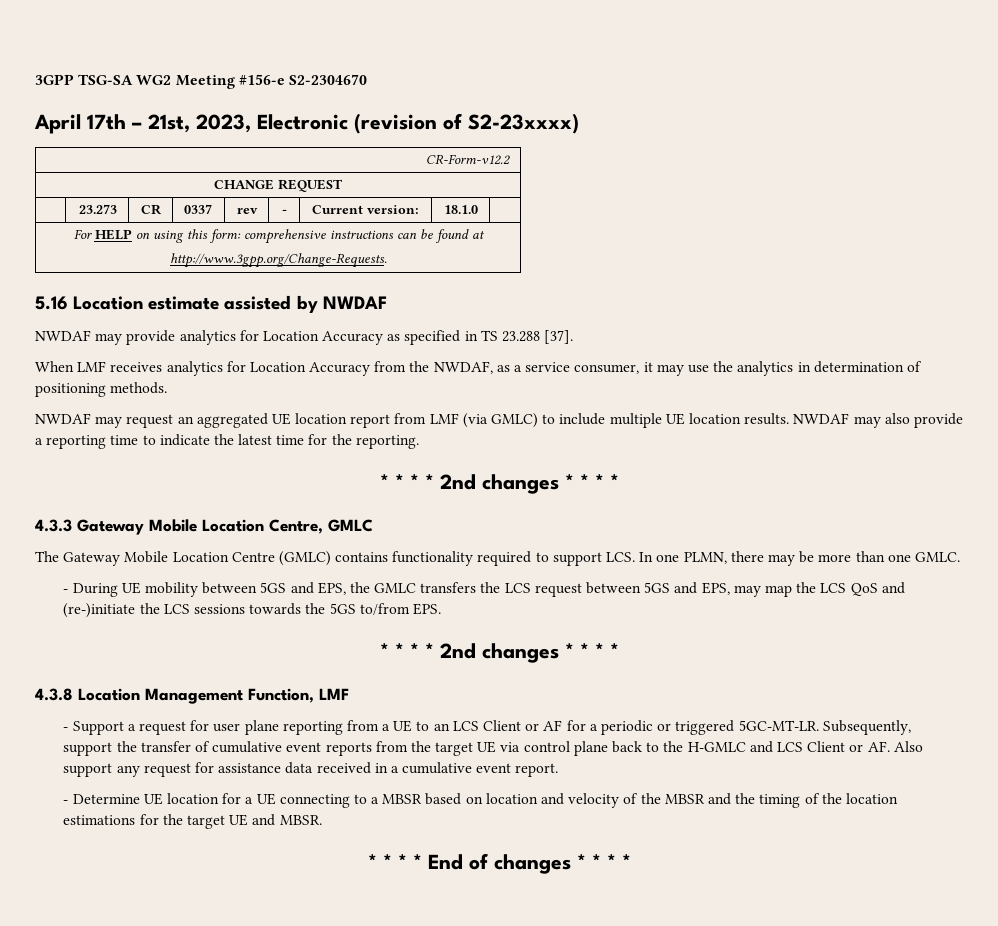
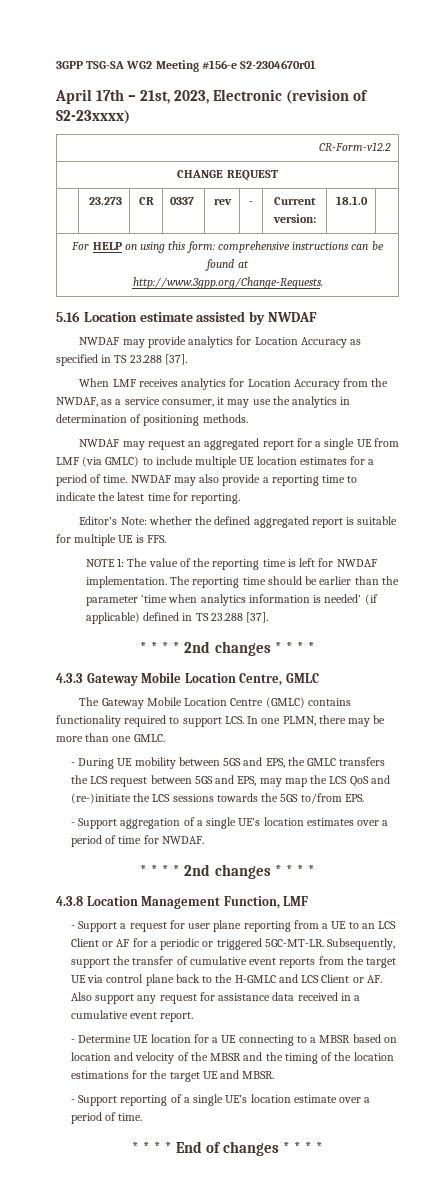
[288,74,367,85] S2-2304670 -> [240,60,317,69] S2-2304670r01
[271,413,391,428] UE location report -> [262,438,372,450] report for a single UE
[744,413,790,425] results. -> [299,456,375,465] [56,474,128,486] estimates for a period of time.
[331,434,419,449] the reporting. -> [191,493,241,504] [79,516,398,528] [56,534,166,546] [85,558,377,570] [85,576,399,588] [85,594,378,606] [85,612,269,624] reporting. // Editor’s Note: whether the defined aggregated report is suitable for multiple UE is FFS. // NOTE 1: The value of the reporting time is left for NWDAF implementation. The reporting time should be earlier than the parameter ‘time when analytics information is needed’ (if applicable) defined in TS 23.288 [37].
(441, 609) none -> [70,817,389,829] [70,835,204,847] // - Support aggregation of a single UE’s location estimates over a period of time for NWDAF.
(322, 820) none -> [70,1094,371,1106] [70,1112,143,1124] // - Support reporting of a single UE’s location estimate over a period of time.

